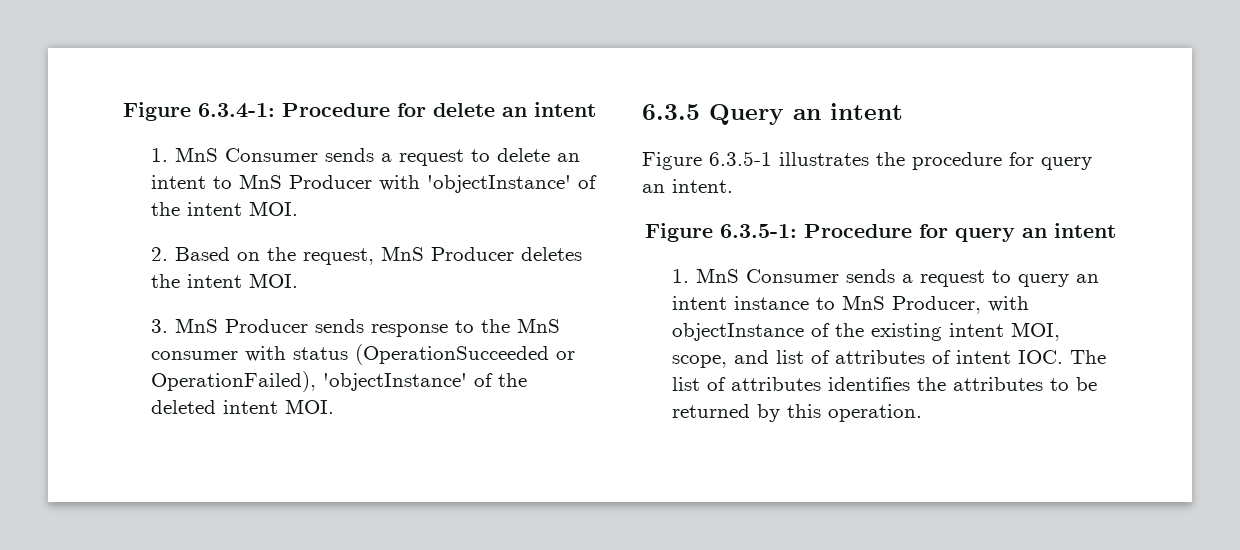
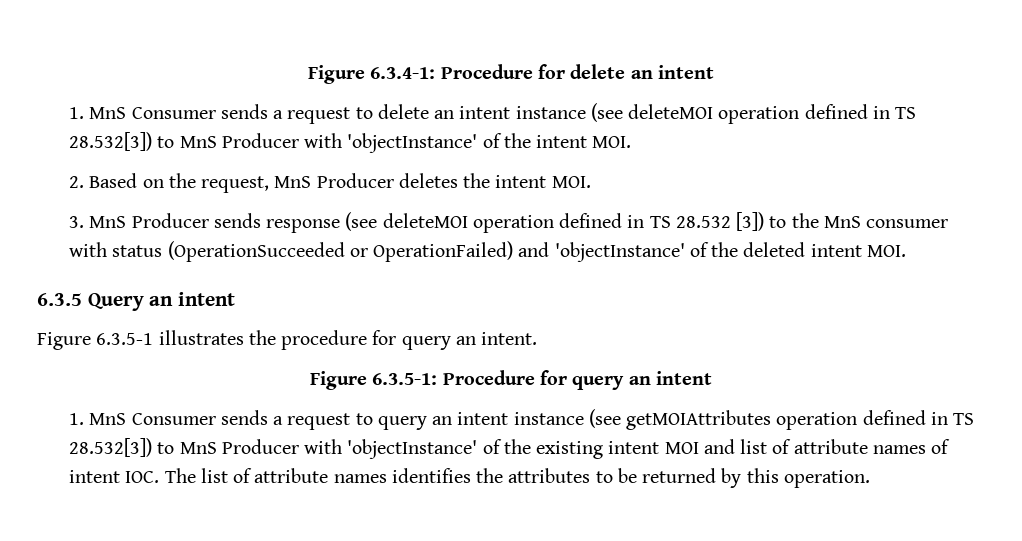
(206, 182) none -> [515,103,917,124] [68,132,152,151] instance (see deleteMOI operation defined in TS 28.532[3])
(448, 330) none -> [345,212,765,233] (see deleteMOI operation defined in TS 28.532 [3])
[150,371,316,392] OperationFailed), -> [373,241,550,262] OperationFailed) and
[815,295,1029,314] [671,323,804,341] to MnS Producer, with objectInstance -> [588,409,975,430] [68,438,478,459] (see getMOIAttributes operation defined in TS 28.532[3]) to MnS Producer with 'objectInstance'
[1010,322,1060,341] [671,355,727,368] MOI, scope, -> [664,442,699,454] MOI
[834,350,925,364] attributes -> [793,439,926,454] attribute names
[730,377,821,391] attributes -> [254,468,387,483] attribute names

